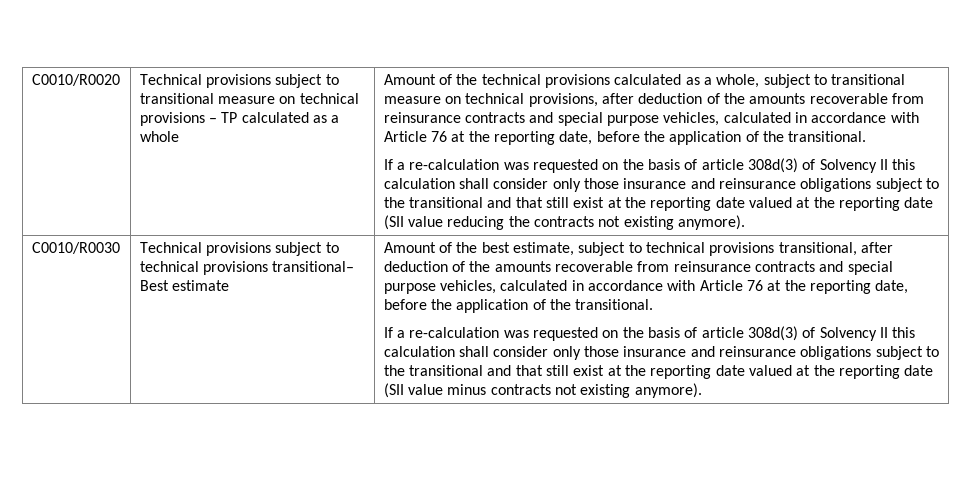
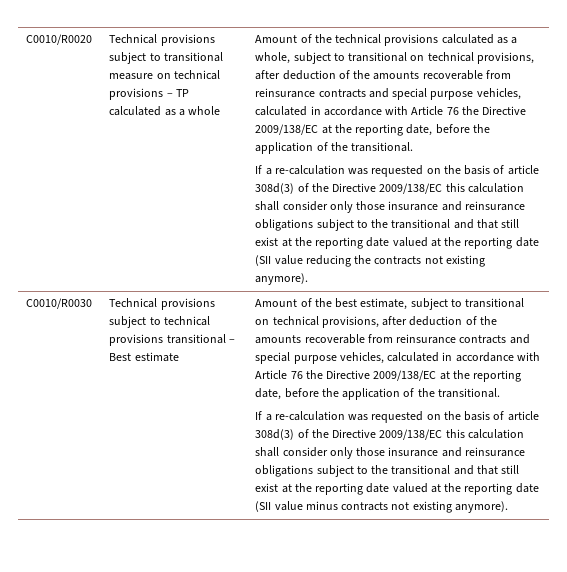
[383,96,441,104] measure -> (408, 57) none
(448, 136) none -> [461,106,527,115] [255,124,319,135] the Directive 2009/138/EC
[819,159,888,173] Solvency II -> [311,183,443,194] the Directive 2009/138/EC
[272,261,355,272] transitional– -> [166,334,235,344] transitional –
[645,242,857,256] technical provisions transitional, -> [465,298,525,308] [255,316,379,328] transitional on technical provisions,
(763, 285) none -> [305,370,437,381] the Directive 2009/138/EC
[819,327,888,341] Solvency II -> [311,429,443,440] the Directive 2009/138/EC

